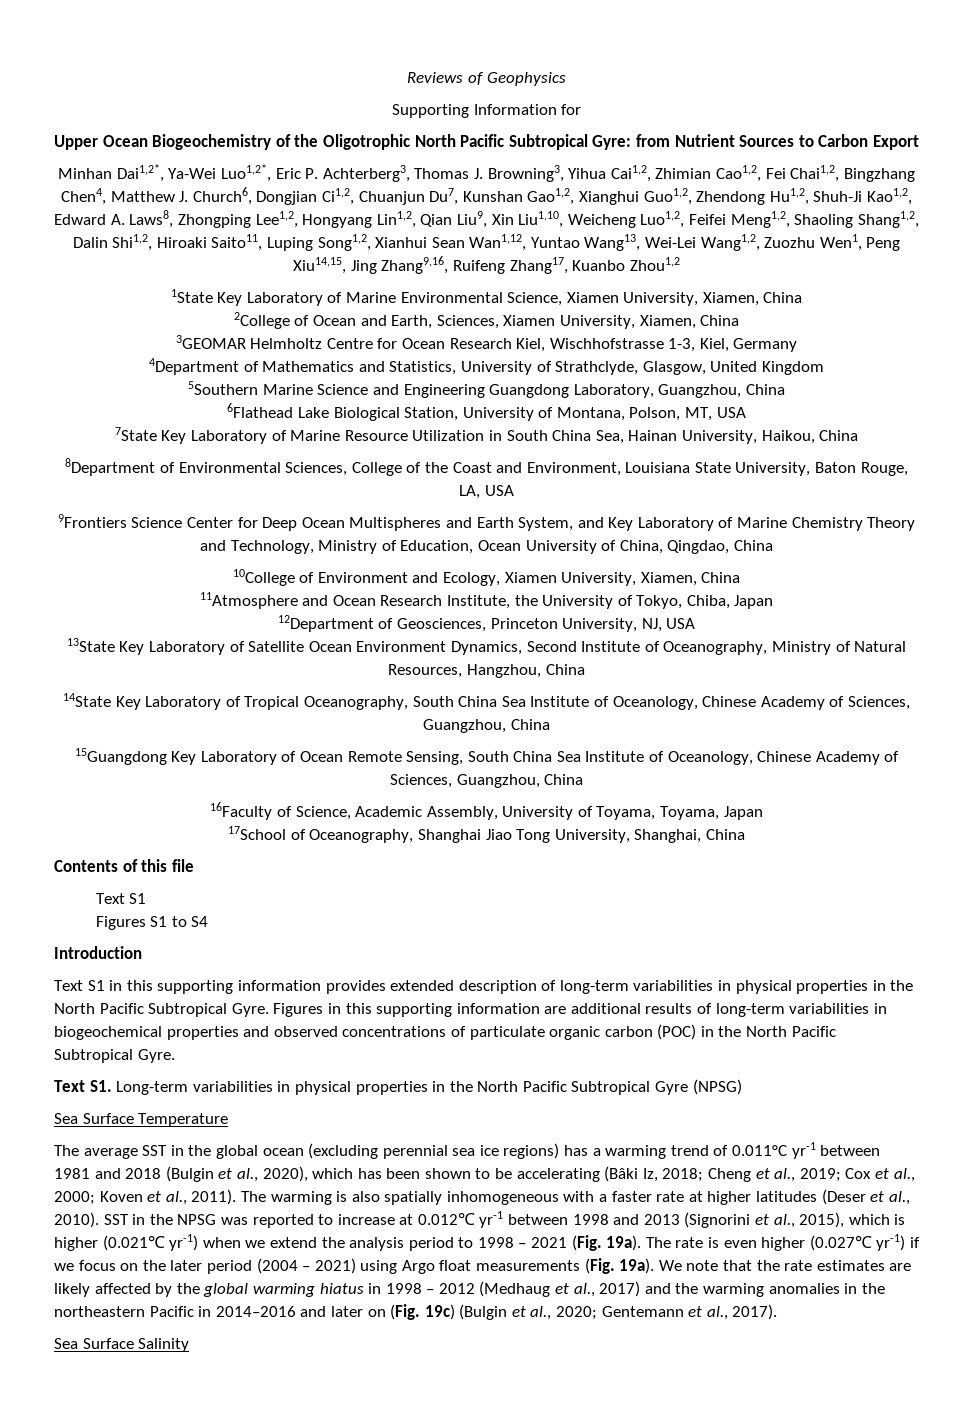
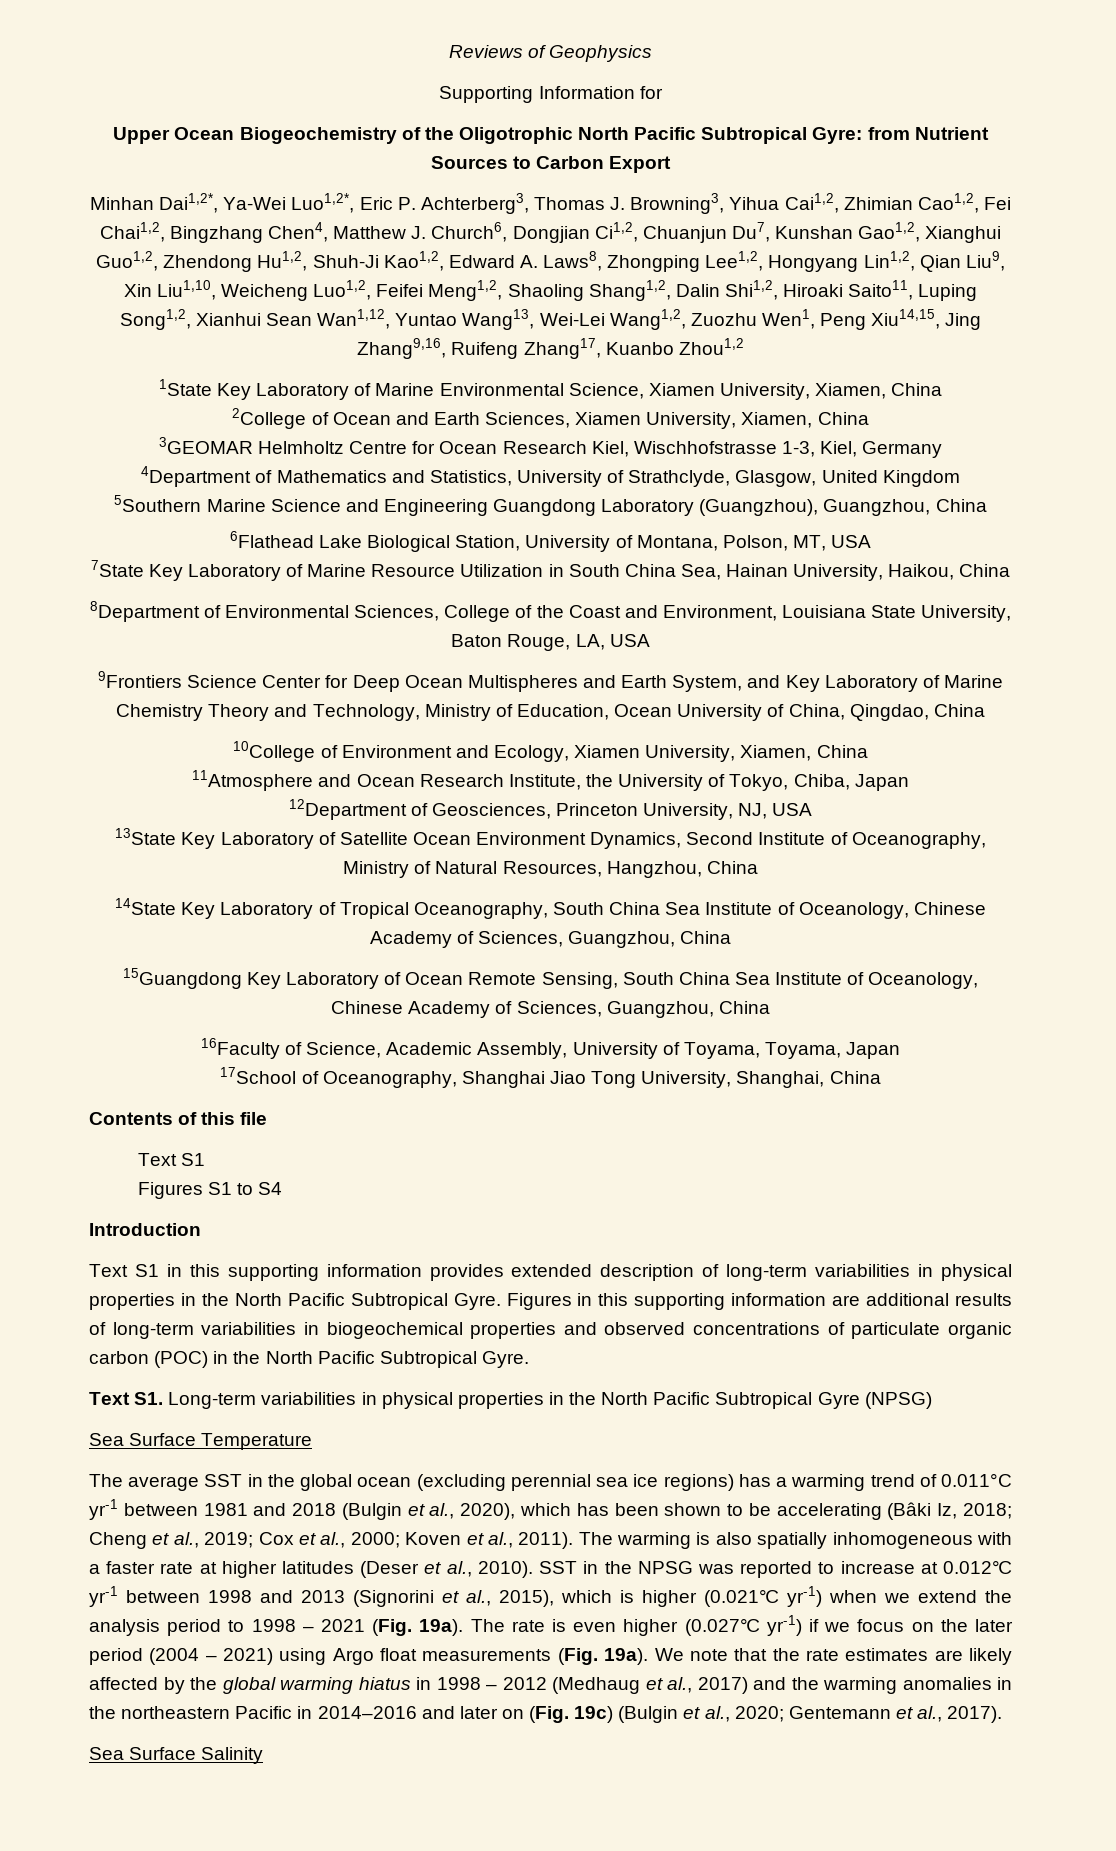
[391,315,433,329] Earth, -> [433,412,480,425] Earth
[573,384,654,398] Laboratory, -> [601,499,819,516] Laboratory (Guangzhou),

